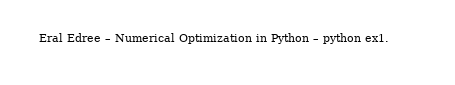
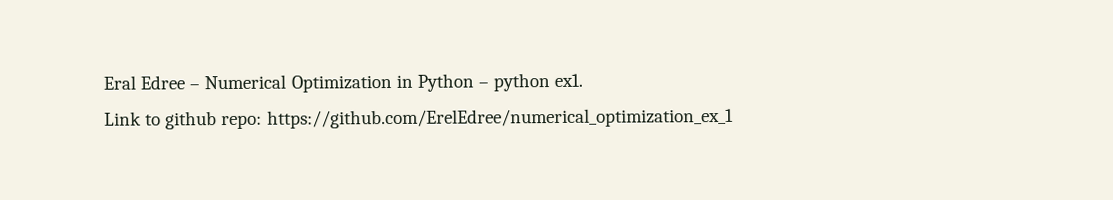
(389, 38) none -> [104,107,734,130] // Link to github repo: https://github.com/ErelEdree/numerical_optimization_ex_1

